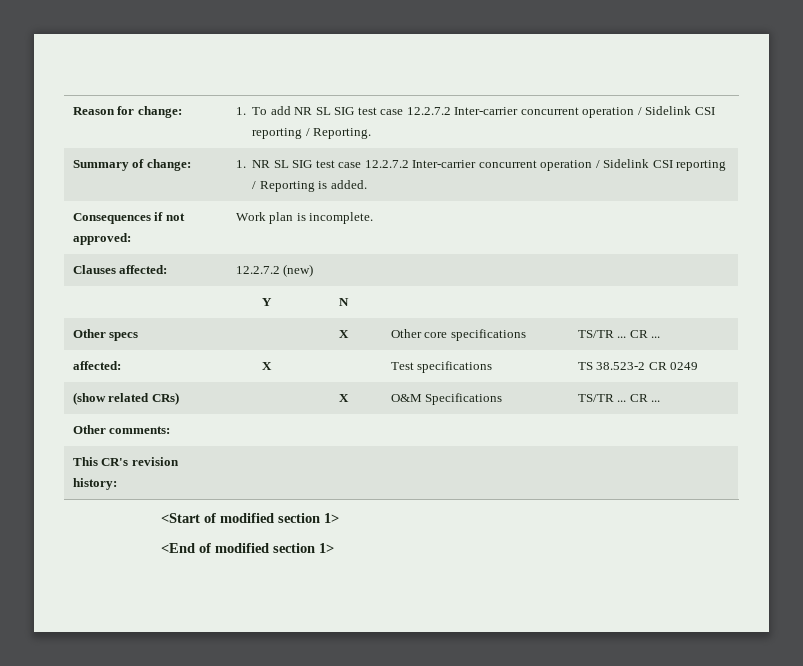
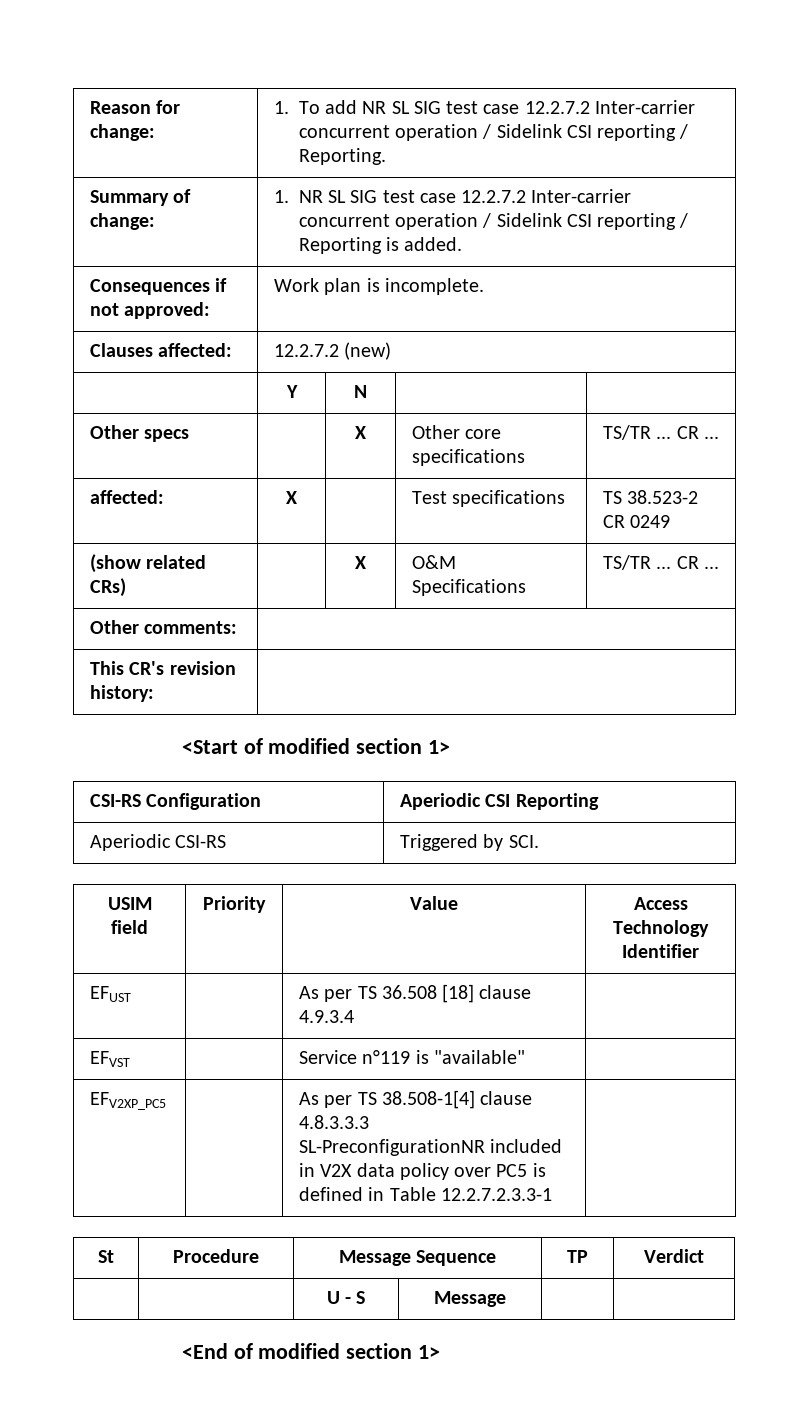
(339, 518) none -> [90,793,262,810] [400,793,599,810] [90,834,227,851] [400,834,539,851] [107,897,152,910] [111,920,148,934] [203,896,266,913] [410,896,458,910] [633,897,688,910] [613,920,709,937] [622,944,699,958] [90,986,132,1002] [299,984,532,1003] [299,1010,355,1023] [90,1051,131,1067] [299,1050,525,1064] [90,1092,167,1110] [299,1090,533,1109] [299,1115,370,1129] [299,1139,563,1156] [299,1163,546,1180] [299,1187,552,1201] [98,1250,114,1263] [173,1249,259,1263] [338,1250,497,1266] [567,1250,588,1263] [644,1249,704,1263] [326,1291,366,1304] [434,1291,506,1307] // CSI-RS Configuration | Aperiodic CSI Reporting // Aperiodic CSI-RS | Triggered by SCI. // USIM field | Priority | Value | Access Technology Identifier // EFUST | | As per TS 36.508 [18] clause 4.9.3.4 | // EFVST | | Service n°119 is "available" | // EFV2XP_PC5 | | As per TS 38.508-1[4] clause 4.8.3.3.3 // SL-PreconfigurationNR included in V2X data policy over PC5 is defined in Table 12.2.7.2.3.3-1 | // St | Procedure | Message Sequence | TP | Verdict // | | U - S | Message | |

